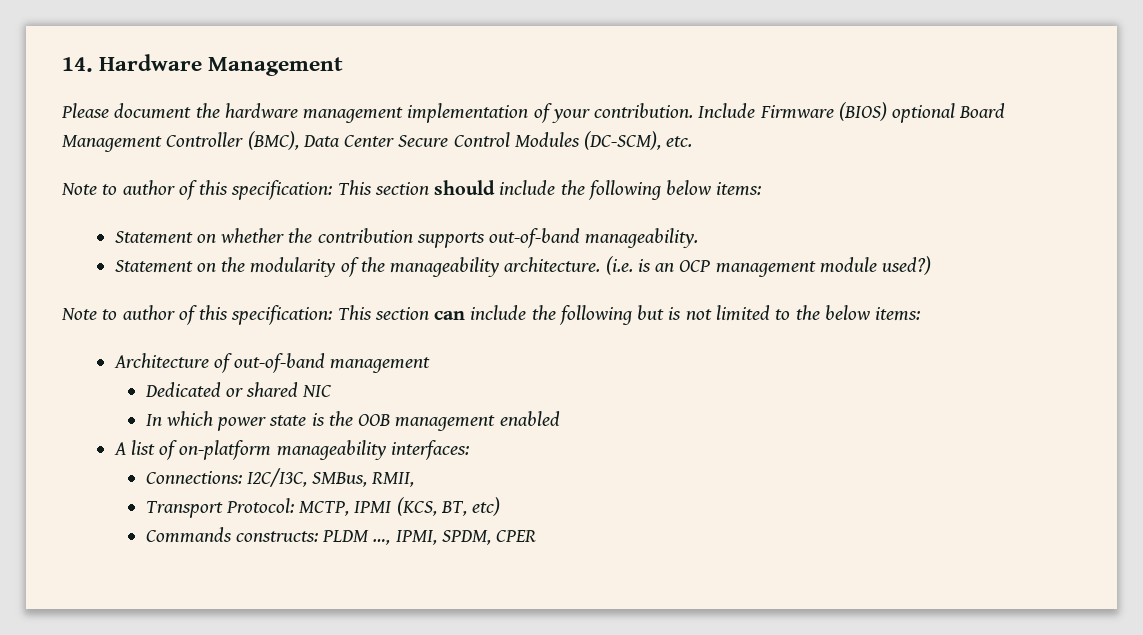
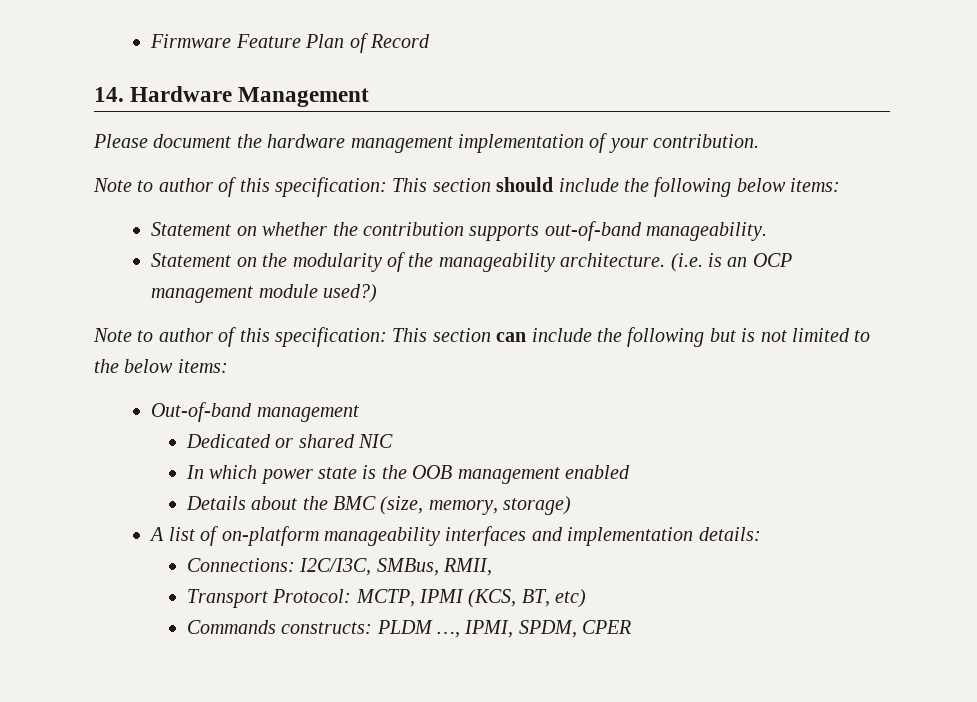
(62, 64) none -> [150,33,431,53] Firmware Feature Plan of Record //
[698,102,1006,123] [62,131,693,152] Include Firmware (BIOS) optional Board Management Controller (BMC), Data Center Secure Control Modules (DC-SCM), etc. -> (760, 141) none
[113,353,326,373] Architecture of out-of-band -> [151,402,253,422] Out-of-band
(560, 418) none -> [185,496,572,515] // Details about the BMC (size, memory, storage)
[390,440,469,460] interfaces: -> [445,526,761,546] interfaces and implementation details:

